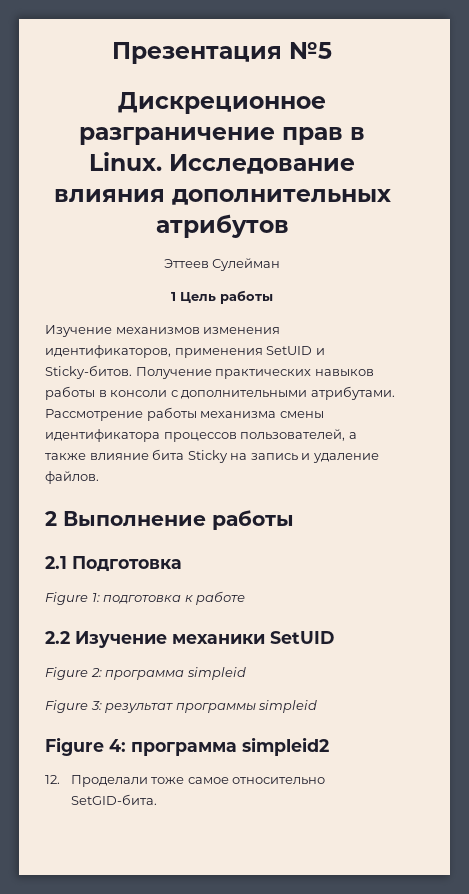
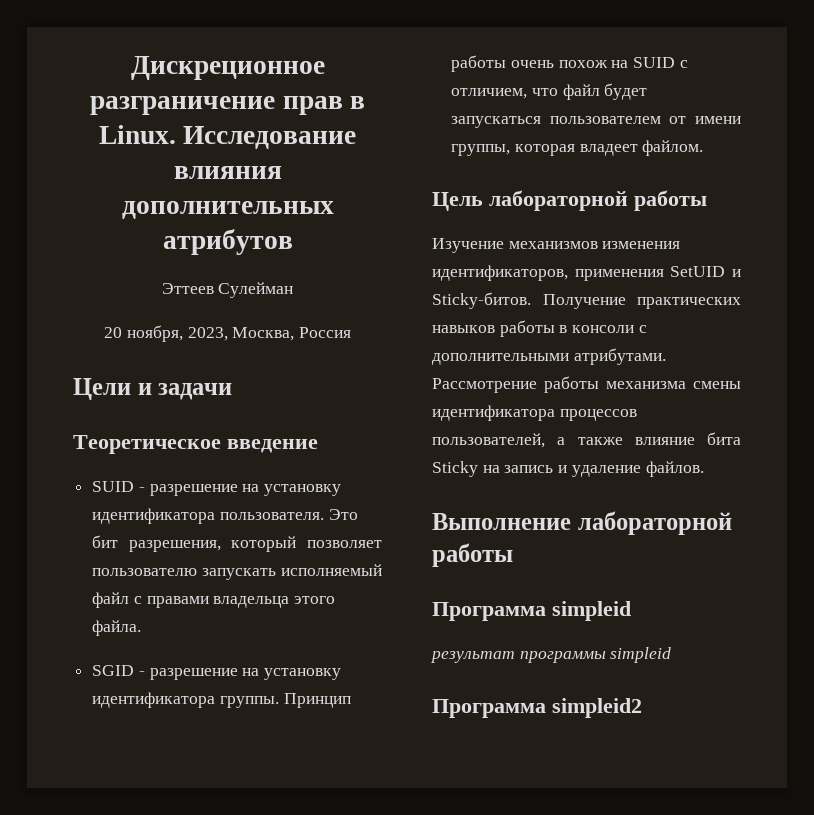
[112,42,332,64] Презентация №5 // -> (130, 68) none
[171,292,216,303] 1 Цель -> [104,325,351,342] [73,378,233,400] [73,435,318,454] [92,481,342,496] [92,508,358,524] [92,535,382,552] [92,564,382,580] [92,592,336,608] [92,620,142,636] [92,665,342,680] [92,692,351,708] [451,55,688,72] [451,83,648,100] [451,116,741,128] [451,140,704,156] [432,190,628,211] 20 ноября, 2023, Москва, Россия // Цели и задачи // Теоретическое введение // SUID - разрешение на установку идентификатора пользователя. Это бит разрешения, который позволяет пользователю запускать исполняемый файл с правами владельца этого файла. // SGID - разрешение на установку идентификатора группы. Принцип работы очень похож на SUID с отличием, что файл будет запускаться пользователем от имени группы, которая владеет файлом. // Цель лабораторной
[45,510,294,530] [45,556,182,572] [45,591,246,605] [45,631,334,648] [45,667,246,680] [45,700,102,713] 2 Выполнение работы // 2.1 Подготовка // Figure 1: подготовка к работе // 2.2 Изучение механики SetUID // Figure 2: программа simpleid // Figure 3: -> [432,511,732,535] [432,543,513,567] [432,601,631,621] Выполнение лабораторной работы // Программа simpleid //
[45,737,329,756] [45,775,326,787] [70,794,157,805] Figure 4: программа simpleid2 // 12. Проделали тоже самое относительно SetGID-бита. -> [432,698,642,718] Программа simpleid2

